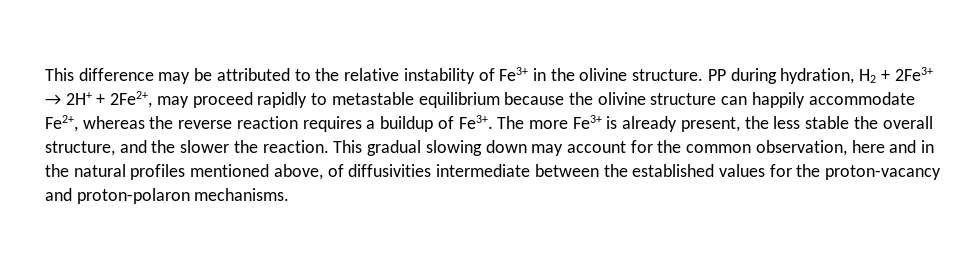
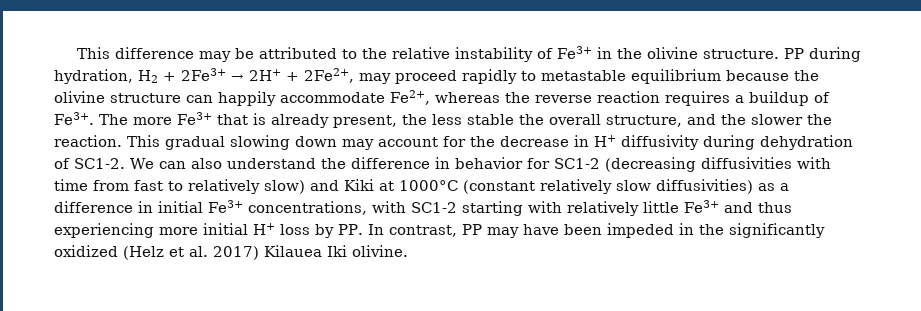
(602, 122) none -> [217,114,248,125] that
[686,140,935,156] [45,164,942,180] [45,188,290,204] common observation, here and in the natural profiles mentioned above, of diffusivities intermediate between the established values for the proton-vacancy and proton-polaron mechanisms. -> [500,135,853,150] [54,157,831,172] [54,179,789,194] [54,200,792,216] [54,223,825,238] [54,245,408,260] decrease in H+ diffusivity during dehydration of SC1-2. We can also understand the difference in behavior for SC1-2 (decreasing diffusivities with time from fast to relatively slow) and Kiki at 1000°C (constant relatively slow diffusivities) as a difference in initial Fe3+ concentrations, with SC1-2 starting with relatively little Fe3+ and thus experiencing more initial H+ loss by PP. In contrast, PP may have been impeded in the significantly oxidized (Helz et al. 2017) Kilauea Iki olivine.

